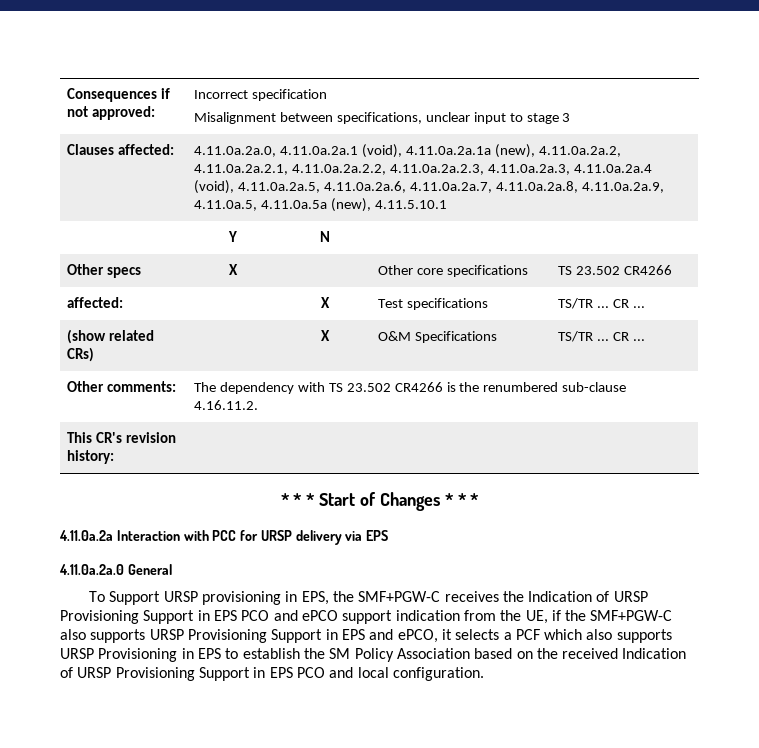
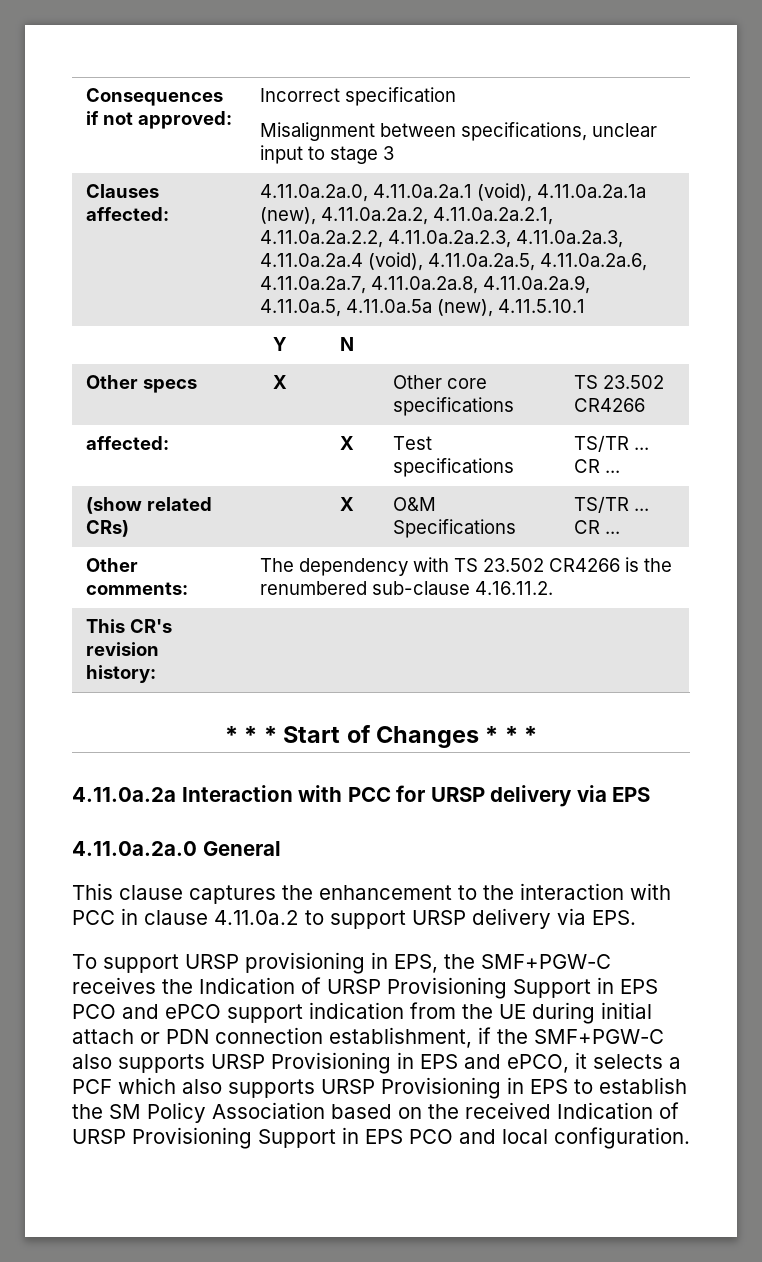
(172, 569) none -> [72,883,671,904] [72,908,636,929] // This clause captures the enhancement to the interaction with PCC in clause 4.11.0a.2 to support URSP delivery via EPS.
[109,591,161,605] Support -> [103,954,179,973] support
[525,610,548,624] UE, -> [499,1002,652,1024] [72,1027,472,1048] UE during initial attach or PDN connection establishment,
[271,629,323,643] Support -> (391, 1063) none

